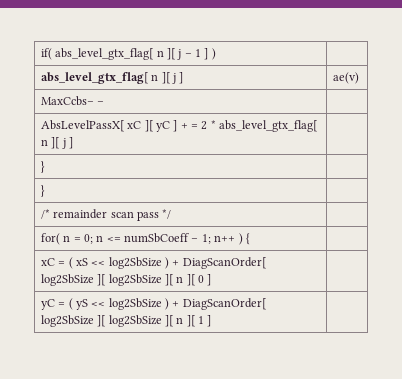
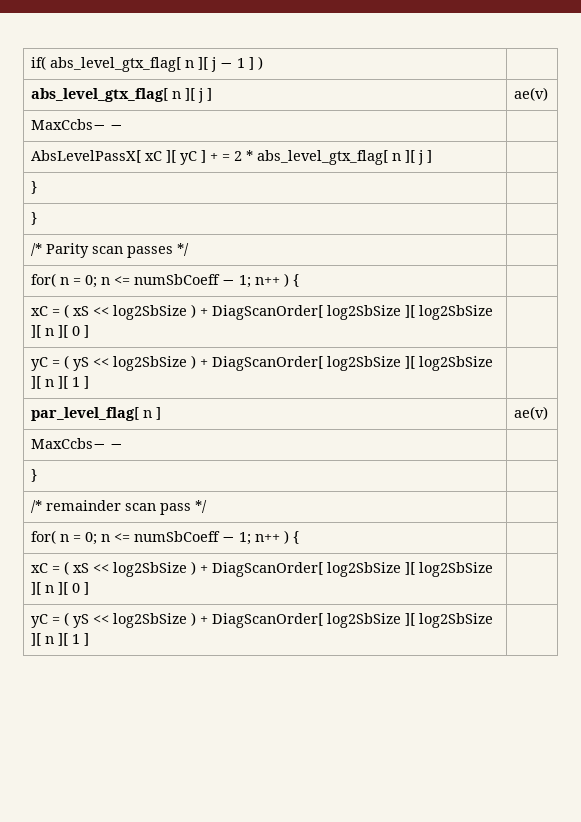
(45, 191) none -> [30,243,189,258] [30,273,299,288] [30,304,493,320] [30,325,89,338] [30,355,493,371] [30,376,89,389] [30,407,161,421] [513,406,548,420] [30,438,123,449] [30,469,37,482] // /* Parity scan passes */ | // for( n = 0; n <= numSbCoeff − 1; n++ ) { | // xC = ( xS << log2SbSize ) + DiagScanOrder[ log2SbSize ][ log2SbSize ][ n ][ 0 ] | // yC = ( yS << log2SbSize ) + DiagScanOrder[ log2SbSize ][ log2SbSize ][ n ][ 1 ] | // par_level_flag[ n ] | ae(v) // MaxCcbs− − | // } |

